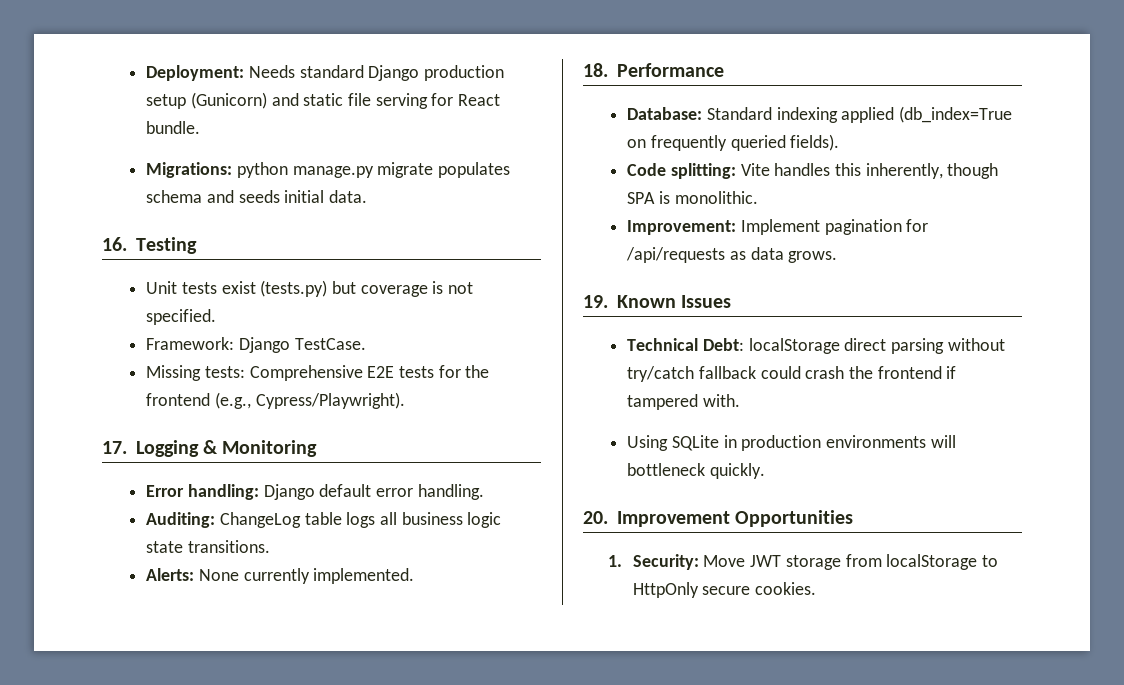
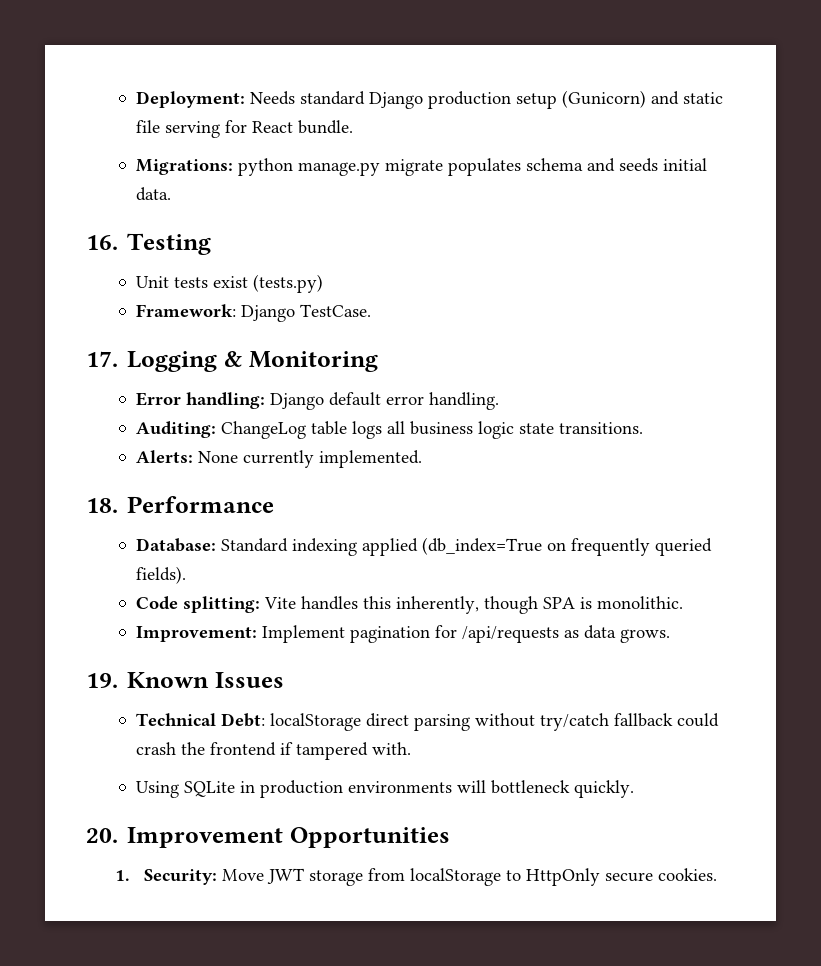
[331,281,474,297] [146,309,217,325] [146,337,366,353] [146,365,490,381] [146,392,405,409] but coverage is not specified. // Framework: Django TestCase. // Missing tests: Comprehensive E2E tests for the frontend (e.g., Cypress/Playwright). -> [135,304,371,322] // Framework: Django TestCase.

